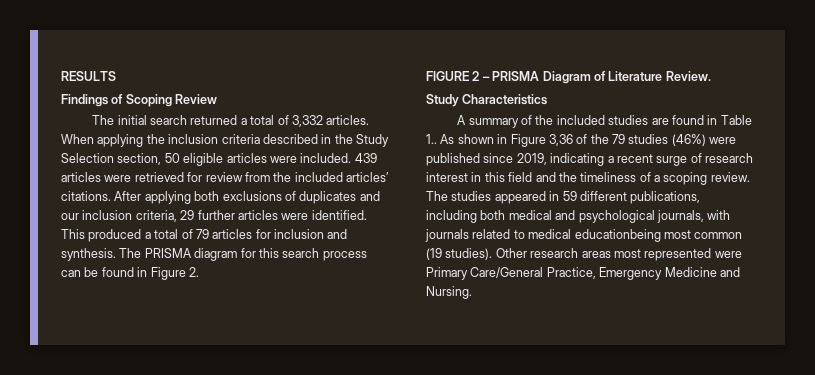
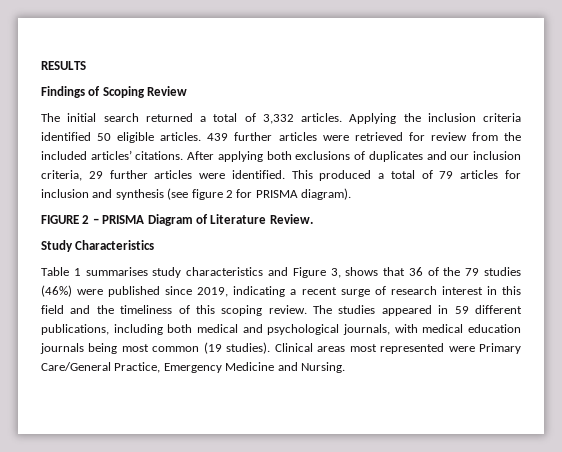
[61,134,144,147] When applying -> [349,113,397,124] Applying
[262,134,389,147] [61,153,377,166] described in the Study Selection section, 50 eligible articles were included. 439 -> [41,132,273,143] identified 50 eligible articles. 439 further
[61,248,367,261] [61,267,199,280] synthesis. The PRISMA diagram for this search process can be found in Figure 2. -> [115,188,351,200] synthesis (see figure 2 for PRISMA diagram).
[457,115,752,128] [426,134,573,147] A summary of the included studies are found in Table 1.. As shown in Figure 3,36 -> [41,267,423,278] Table 1 summarises study characteristics and Figure 3, shows that 36
[654,175,660,182] a -> [195,305,215,314] this
[425,229,661,242] journals related to medical educationbeing -> [422,324,521,333] [40,343,118,354] medical education journals being
[495,248,579,258] Other research -> [274,343,313,352] Clinical

